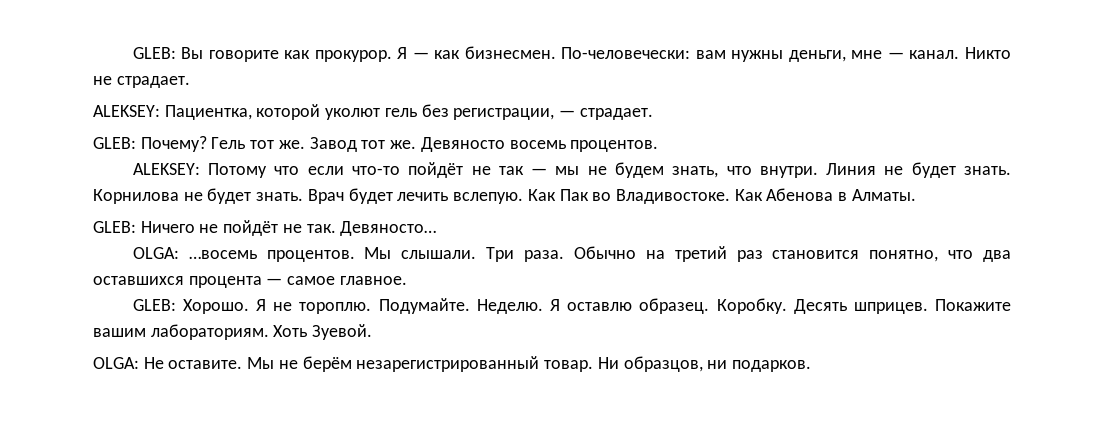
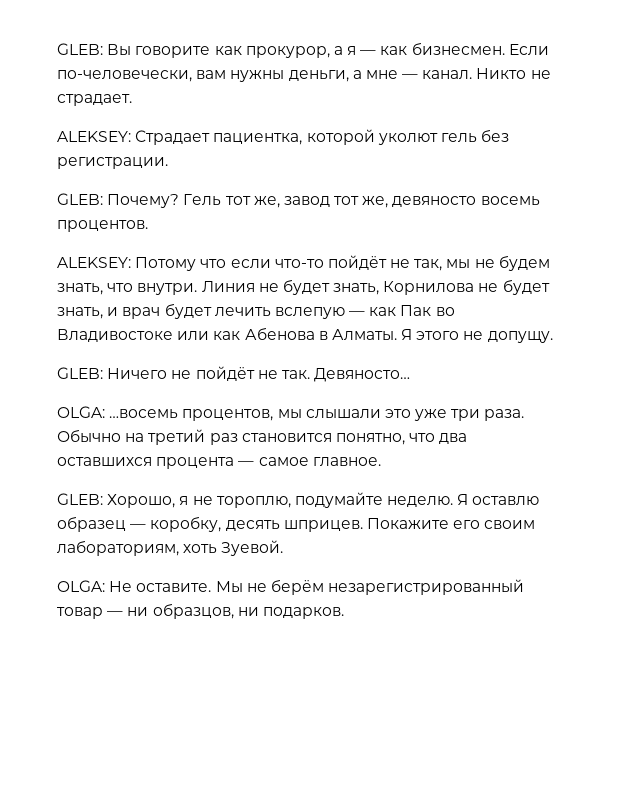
[314,47,408,62] прокурор. Я -> [245,46,357,58] прокурор, а я
[561,47,691,59] По-человечески: -> [508,44,549,55] [57,70,192,82] Если по-человечески,
(846, 56) none -> [352,70,362,79] а
[164,105,252,120] Пациентка, -> [135,130,303,145] Страдает пациентка,
[453,108,653,120] регистрации, — страдает. -> [57,157,168,169] регистрации.
[278,137,505,152] же. Завод тот же. Девяносто -> [253,196,477,208] же, завод тот же, девяносто
[498,166,548,175] так — -> [414,259,443,271] так,
[963,166,1011,175] знать. -> [333,283,380,295] знать,
[256,188,763,204] знать. Врач будет лечить вслепую. Как Пак во Владивостоке. Как -> [57,303,455,319] [57,329,241,342] знать, и врач будет лечить вслепую — как Пак во Владивостоке или как
(916, 195) none -> [401,329,553,343] Я этого не допущу.
[266,247,515,262] процентов. Мы слышали. Три -> [182,409,481,421] процентов, мы слышали это уже три
[182,298,1011,314] [93,324,308,340] Хорошо. Я не тороплю. Подумайте. Неделю. Я оставлю образец. Коробку. Десять шприцев. Покажите вашим лабораториям. Хоть -> [107,492,540,508] [57,516,536,532] [57,540,218,556] Хорошо, я не тороплю, подумайте неделю. Я оставлю образец — коробку, десять шприцев. Покажите его своим лабораториям, хоть
[544,357,619,372] товар. Ни -> [57,607,149,619] товар — ни

